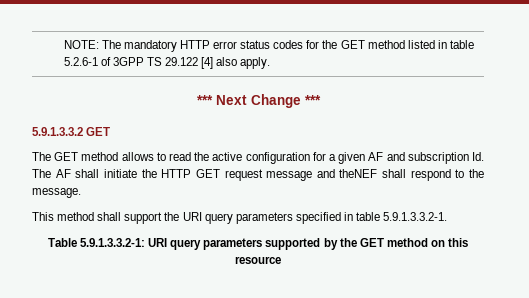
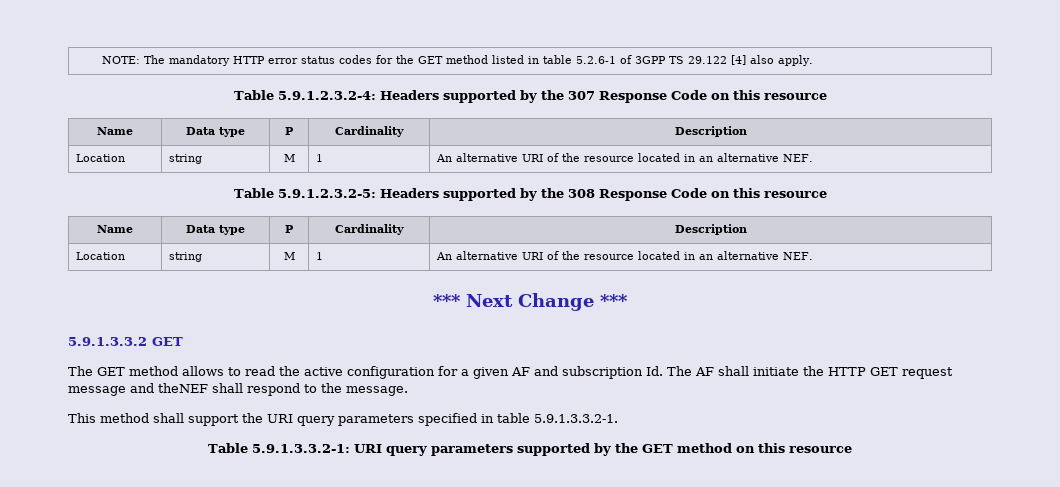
(271, 63) none -> [233,90,827,103] [97,127,133,135] [186,127,245,137] [285,127,293,135] [335,126,404,137] [674,126,747,137] [75,154,125,162] [168,154,202,164] [283,154,295,162] [315,154,323,162] [435,153,813,162] [233,188,827,201] [97,225,133,233] [186,225,245,235] [285,225,293,233] [335,224,404,235] [674,224,747,235] [75,252,125,260] [168,252,202,262] [283,252,295,260] [315,252,323,260] [435,251,813,260] // Table 5.9.1.2.3.2-4: Headers supported by the 307 Response Code on this resource // Name | Data type | P | Cardinality | Description // Location | string | M | 1 | An alternative URI of the resource located in an alternative NEF. // Table 5.9.1.2.3.2-5: Headers supported by the 308 Response Code on this resource // Name | Data type | P | Cardinality | Description // Location | string | M | 1 | An alternative URI of the resource located in an alternative NEF.

